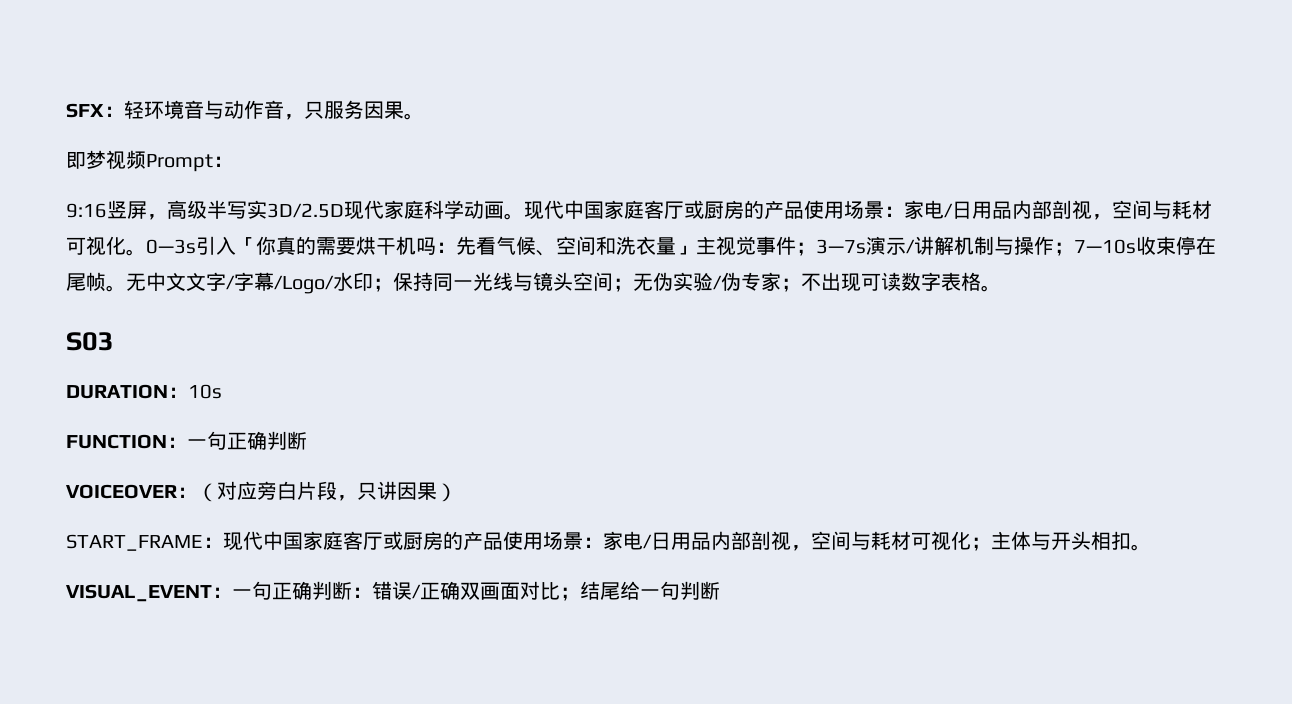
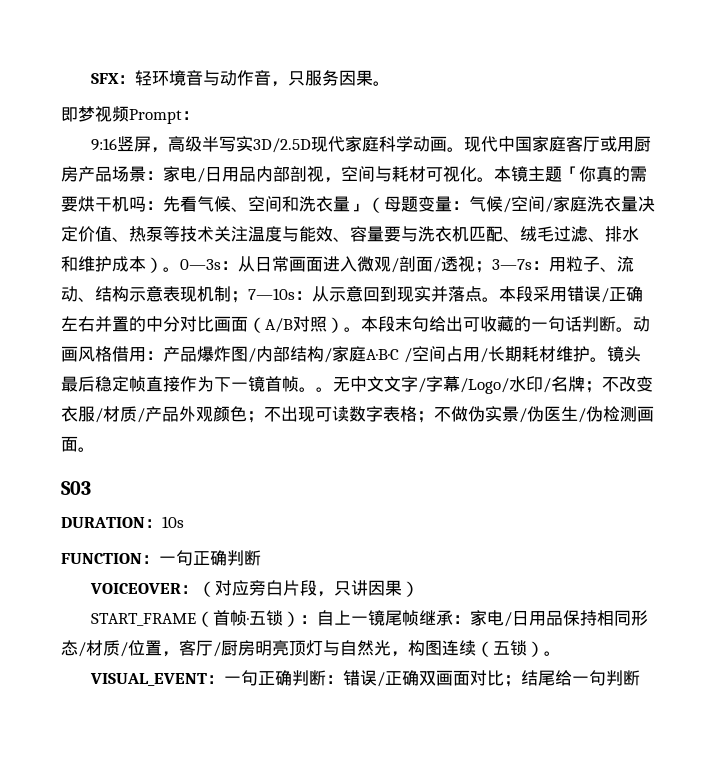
[704,200,844,219] 厨房的产品使用 -> [617,136,652,152] [61,166,112,182] 用厨房产品
[146,236,236,255] 0—3s引入 -> [494,166,562,182] 本镜主题
[696,236,1216,256] [66,272,106,292] 主视觉事件；3—7s演示/讲解机制与操作；7—10s收束停在尾帧 -> [367,196,655,213] [61,226,639,242] [61,256,634,273] [61,286,643,303] [61,316,650,333] [61,346,641,363] [61,376,316,392] （母题变量：气候/空间/家庭洗衣量决定价值、热泵等技术关注温度与能效、容量要与洗衣机匹配、绒毛过滤、排水和维护成本）。0—3s：从日常画面进入微观/剖面/透视；3—7s：用粒子、流动、结构示意表现机制；7—10s：从示意回到现实并落点。本段采用错误/正确左右并置的中分对比画面（A/B对照）。本段末句给出可收藏的一句话判断。动画风格借用：产品爆炸图/内部结构/家庭A·B·C /空间占用/长期耗材维护。镜头最后稳定帧直接作为下一镜首帧。
[373,272,781,292] ；保持同一光线与镜头空间；无伪实验/伪专家 -> [543,376,653,393] [61,406,247,423] /名牌；不改变衣服/材质/产品外观颜色
(981, 281) none -> [417,406,654,423] [61,436,78,452] ；不做伪实景/伪医生/伪检测画面
[203,531,1131,551] ：现代中国家庭客厅或厨房的产品使用场景：家电/日用品内部剖视，空间与耗材可视化；主体与开头相扣 -> [196,610,649,627] [61,640,544,657] （首帧·五锁）：自上一镜尾帧继承：家电/日用品保持相同形态/材质/位置，客厅/厨房明亮顶灯与自然光，构图连续（五锁）

